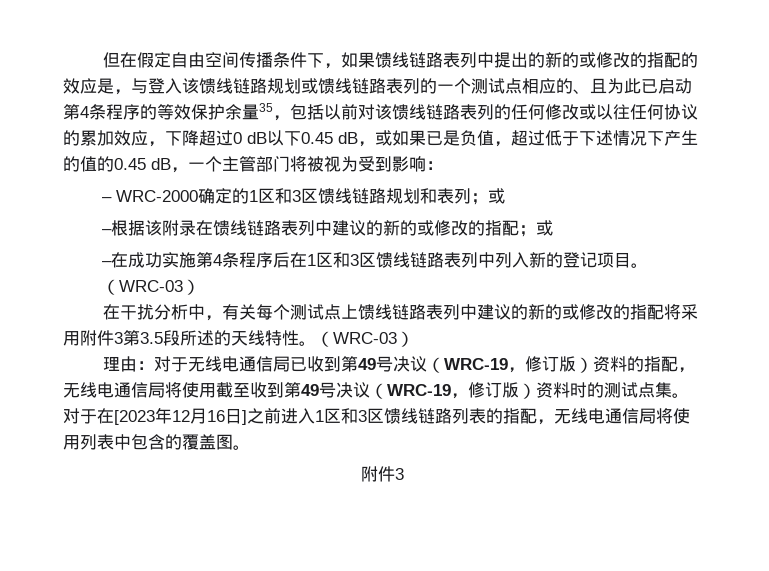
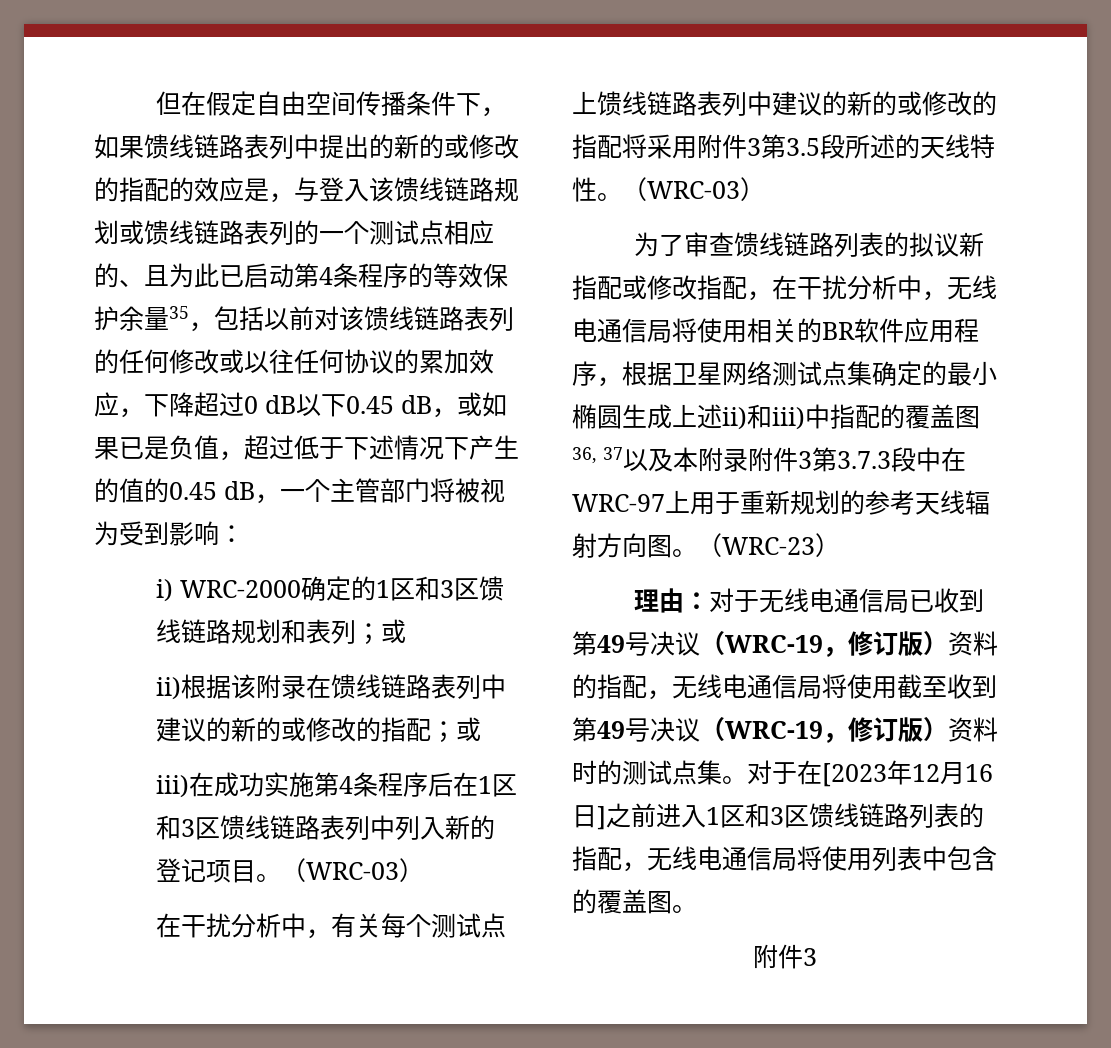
[102,197,113,202] – -> [156,579,174,602] i)
[102,229,113,234] – -> [156,677,182,700] ii)
[102,261,113,266] – -> [156,775,190,798] iii)
(414, 339) none -> [634,232,985,257] [572,275,997,301] [572,318,979,343] [572,361,997,387] [572,404,980,430] [572,447,966,472] [572,490,990,515] [572,533,840,558] // 为了审查馈线链路列表的拟议新指配或修改指配，在干扰分析中，无线电通信局将使用相关的BR软件应用程序，根据卫星网络测试点集确定的最小椭圆生成上述ii)和iii)中指配的覆盖图36, 37以及本附录附件3第3.7.3段中在WRC-97上用于重新规划的参考天线辐射方向图。（WRC-23）

